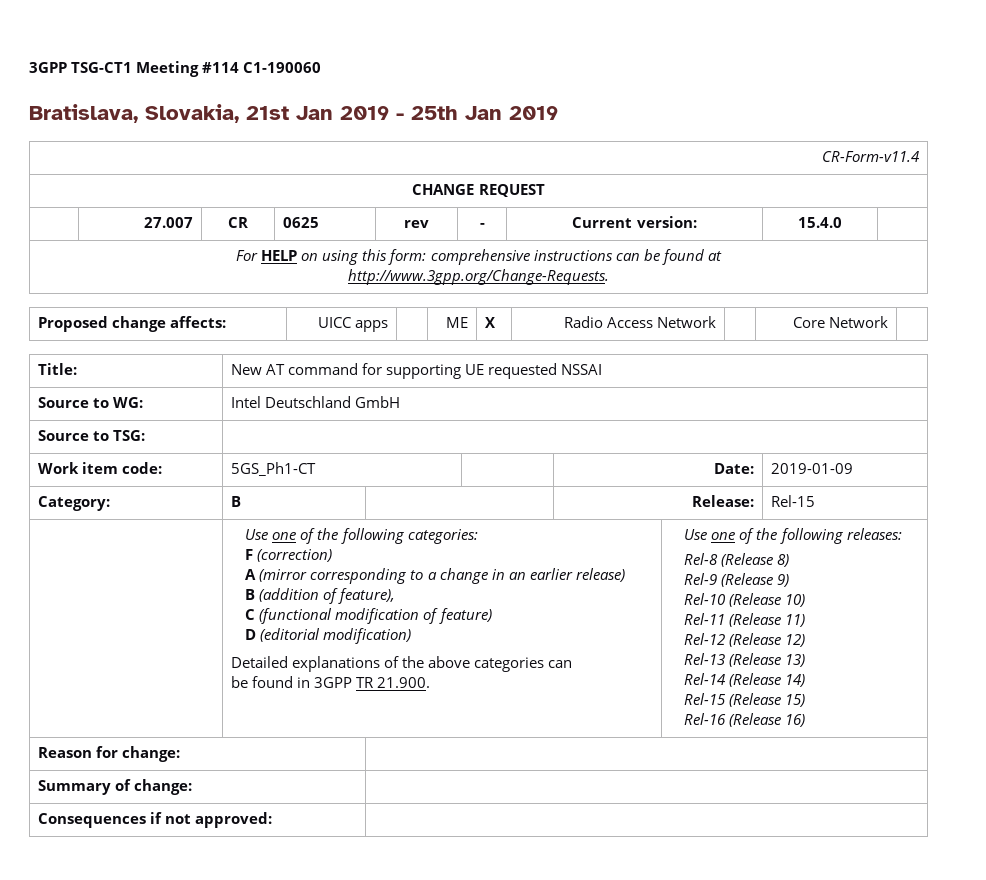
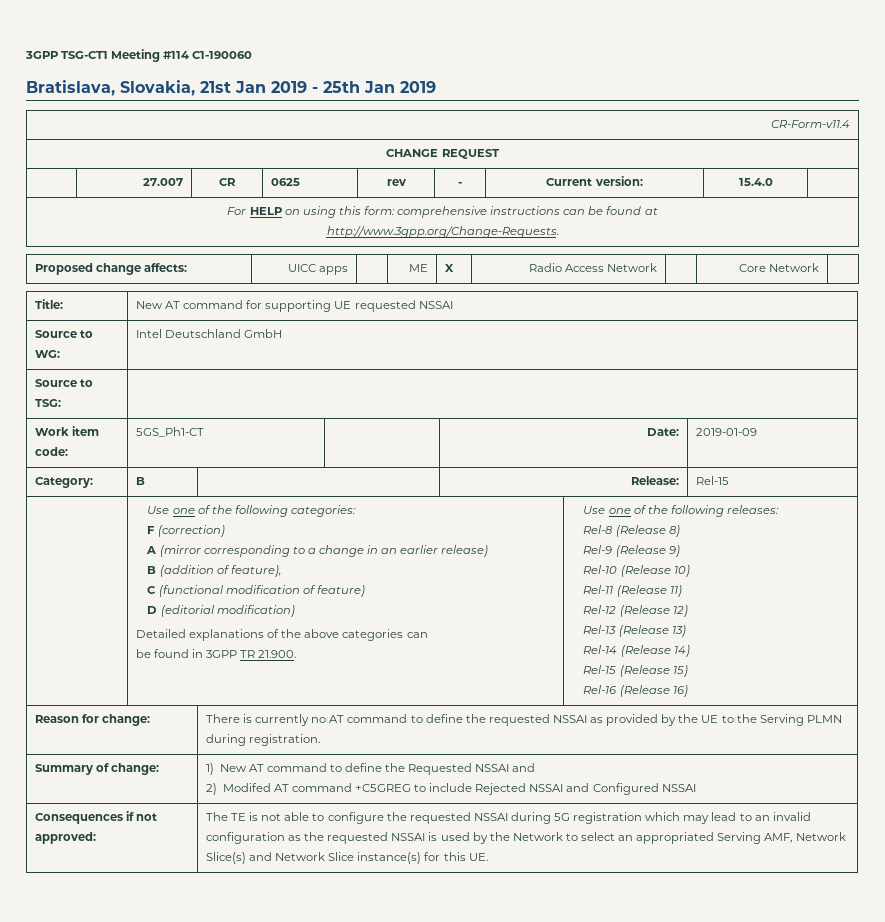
[37,779,192,795] [37,812,272,828] // Summary of change: | // Consequences if not approved: | -> [205,714,842,726] [205,734,320,746] [34,763,160,775] [205,763,536,775] [205,783,696,795] [34,811,158,824] [34,832,96,844] [205,812,811,824] [205,832,846,844] [205,852,488,864] There is currently no AT command to define the requested NSSAI as provided by the UE to the Serving PLMN during registration. // Summary of change: | 1) New AT command to define the Requested NSSAI and // 2) Modifed AT command +C5GREG to include Rejected NSSAI and Configured NSSAI // Consequences if not approved: | The TE is not able to configure the requested NSSAI during 5G registration which may lead to an invalid configuration as the requested NSSAI is used by the Network to select an appropriated Serving AMF, Network Slice(s) and Network Slice instance(s) for this UE.

